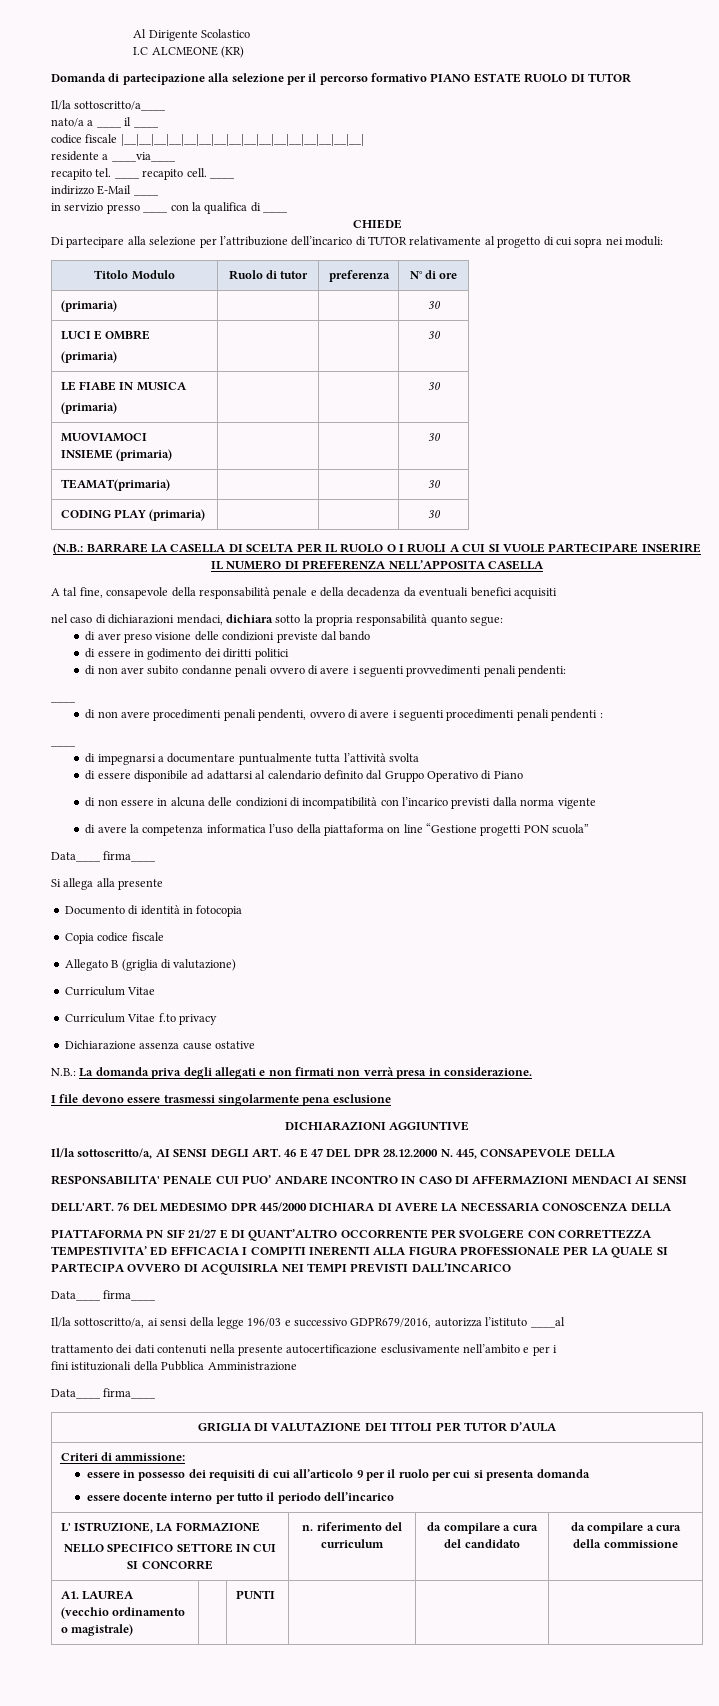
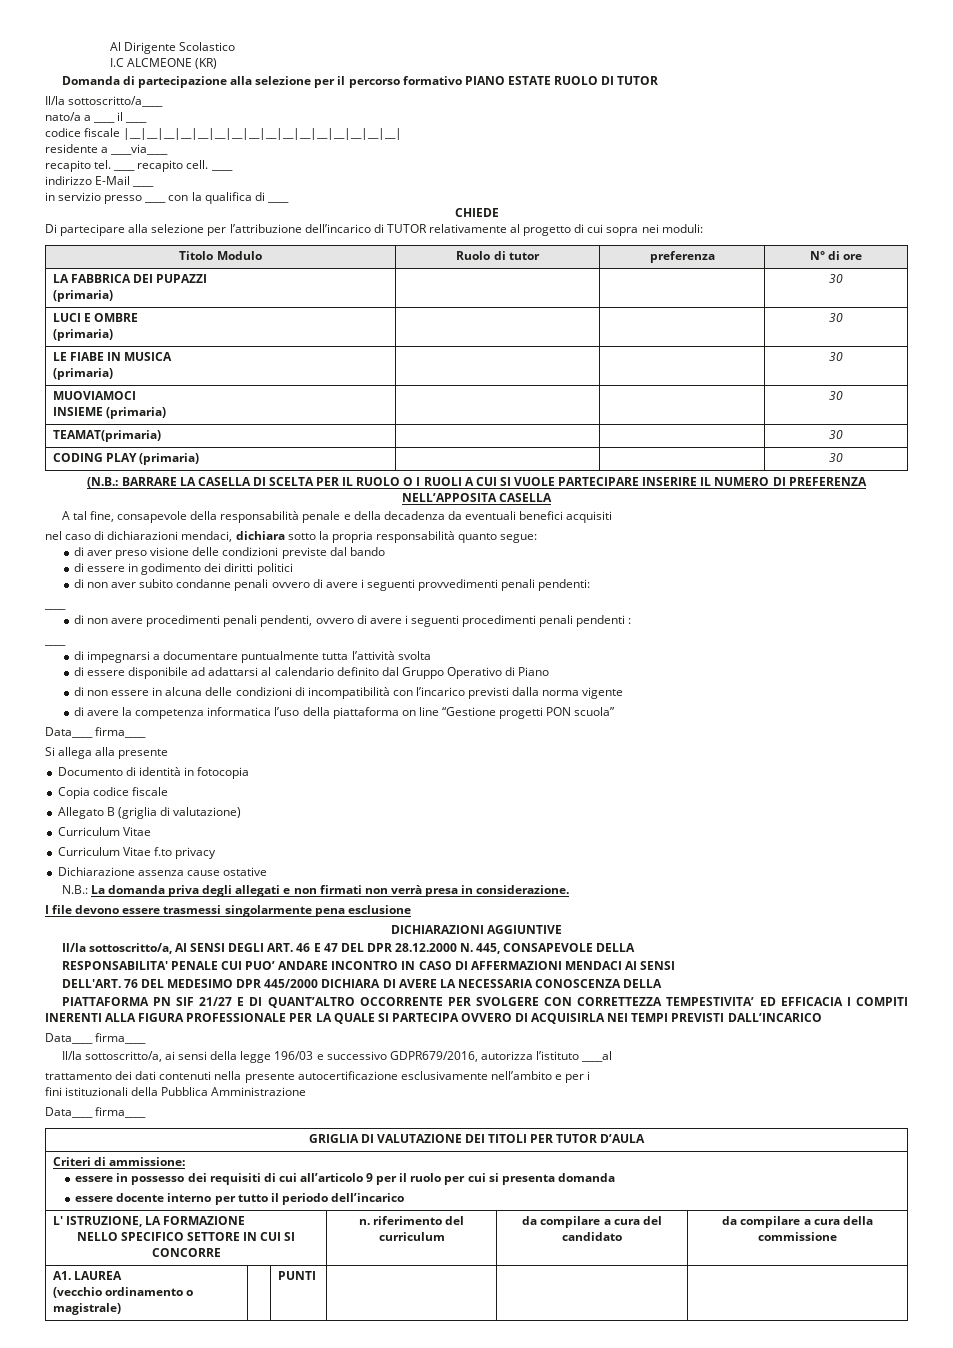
(458, 276) none -> [52,274,208,283] LA FABBRICA DEI PUPAZZI //

